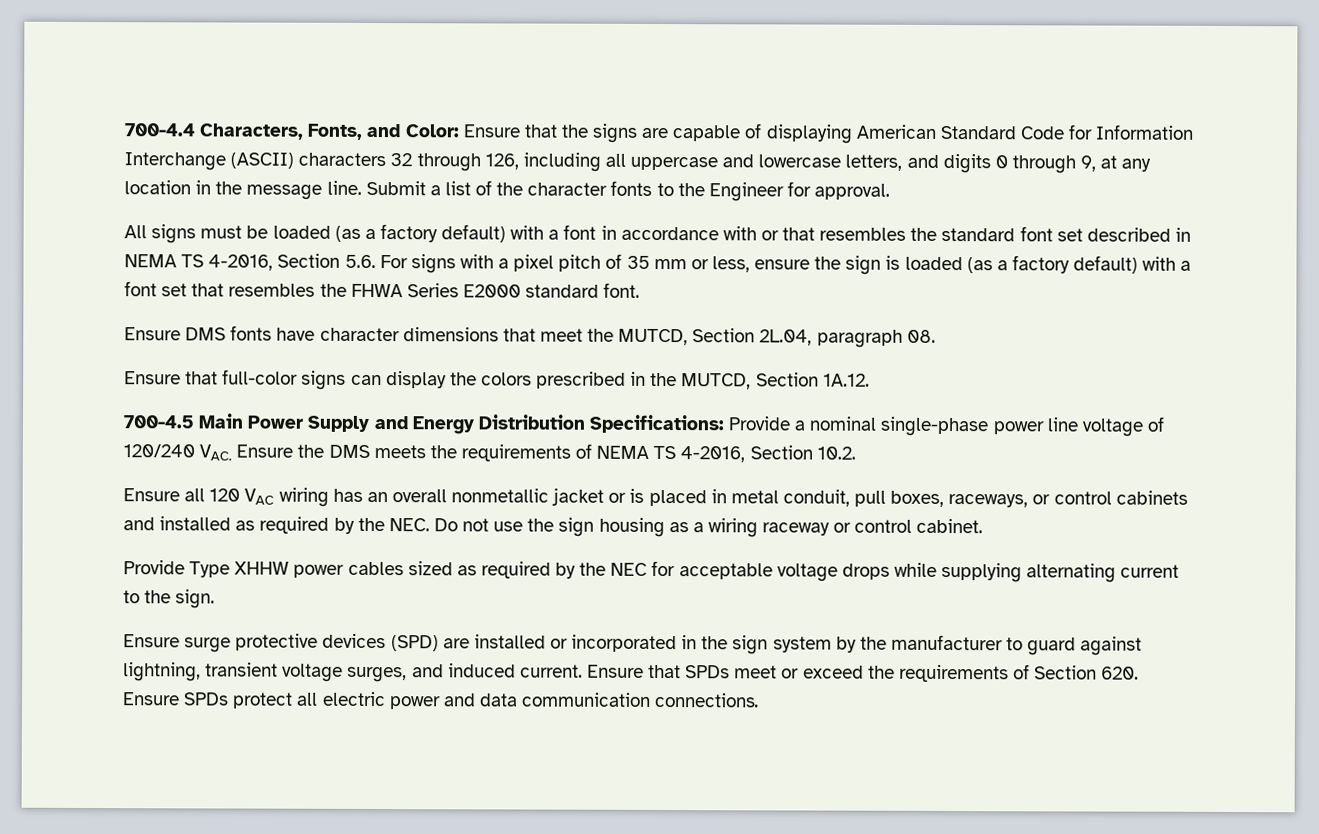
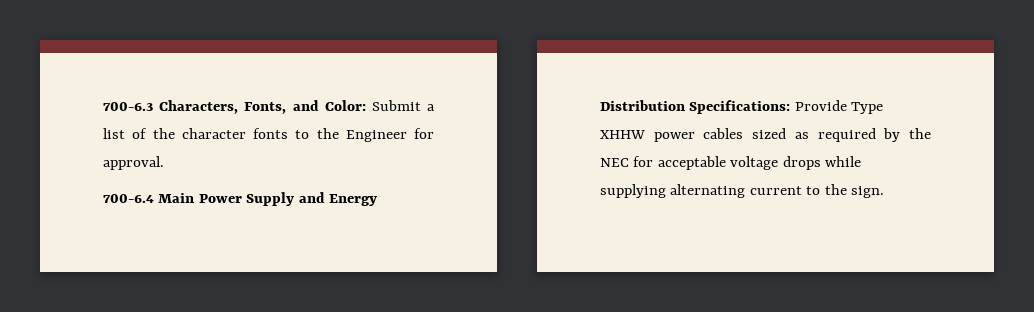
[124,123,196,137] 700-4.4 -> [103,102,153,111] 700-6.3
[462,123,1195,144] [124,152,1152,174] [124,180,362,200] Ensure that the signs are capable of displaying American Standard Code for Information Interchange (ASCII) characters 32 through 126, including all uppercase and lowercase letters, and digits 0 through 9, at any location in the message line. -> (366, 105) none
[124,224,1191,244] [124,253,1192,275] [124,281,641,298] [124,325,936,348] [124,369,870,390] [123,415,195,429] All signs must be loaded (as a factory default) with a font in accordance with or that resembles the standard font set described in NEMA TS 4-2016, Section 5.6. For signs with a pixel pitch of 35 mm or less, ensure the sign is loaded (as a factory default) with a font set that resembles the FHWA Series E2000 standard font. // Ensure DMS fonts have character dimensions that meet the MUTCD, Section 2L.04, paragraph 08. // Ensure that full-color signs can display the colors prescribed in the MUTCD, Section 1A.12. // 700-4.5 -> [103,194,154,203] 700-6.4
[794,416,1165,437] [123,443,856,463] [123,487,1188,508] [123,516,984,538] [123,560,185,575] a nominal single-phase power line voltage of 120/240 VAC. Ensure the DMS meets the requirements of NEMA TS 4-2016, Section 10.2. // Ensure all 120 VAC wiring has an overall nonmetallic jacket or is placed in metal conduit, pull boxes, raceways, or control cabinets and installed as required by the NEC. Do not use the sign housing as a wiring raceway or control cabinet. // Provide -> (847, 105) none
[123,633,1143,656] [123,662,1140,683] [122,691,761,710] // Ensure surge protective devices (SPD) are installed or incorporated in the sign system by the manufacturer to guard against lightning, transient voltage surges, and induced current. Ensure that SPDs meet or exceed the requirements of Section 620. Ensure SPDs protect all electric power and data communication connections. -> (885, 192) none

